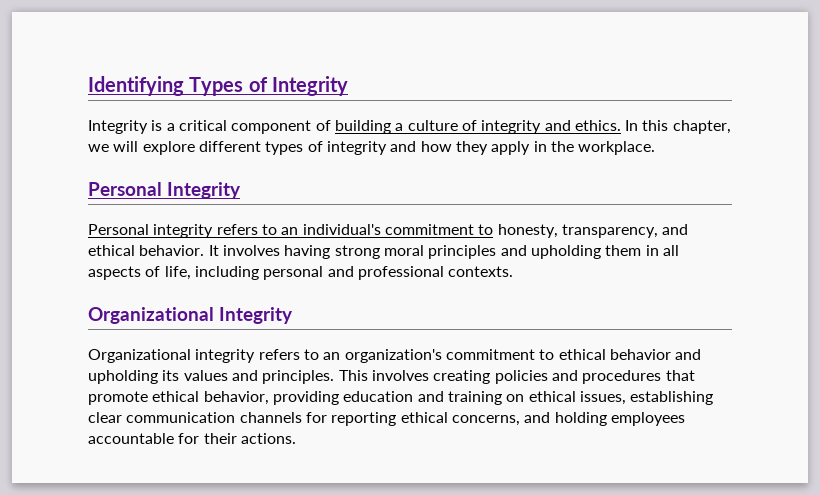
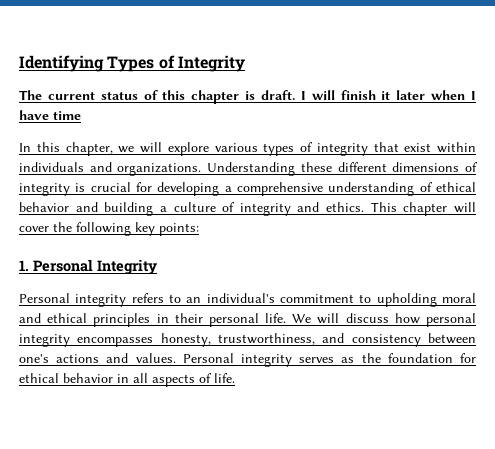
[88,120,331,134] Integrity is a critical component of -> [19,90,476,104] [19,110,81,120] [19,142,476,156] [19,162,478,176] [19,182,476,196] [19,202,98,212] The current status of this chapter is draft. I will finish it later when I have time // In this chapter, we will explore various types of integrity that exist within individuals and organizations. Understanding these different dimensions of integrity is crucial for developing a comprehensive understanding of ethical behavior and
[625,120,731,134] [88,141,656,155] In this chapter, we will explore different types of integrity and how they apply in the workplace. // -> [370,202,476,216] [19,222,199,236] [19,260,29,271] This chapter will cover the following key points: // 1.
[497,224,689,238] [88,245,679,259] [88,266,514,280] [88,307,293,324] [88,349,702,363] [88,370,695,384] [88,391,714,405] [88,412,685,426] [88,433,296,444] honesty, transparency, and ethical behavior. It involves having strong moral principles and upholding them in all aspects of life, including personal and professional contexts. // Organizational Integrity // Organizational integrity refers to an organization's commitment to ethical behavior and upholding its values and principles. This involves creating policies and procedures that promote ethical behavior, providing education and training on ethical issues, establishing clear communication channels for reporting ethical concerns, and holding employees accountable for their actions. -> [376,293,476,307] [19,313,477,327] [19,333,476,347] [19,353,476,367] [19,373,235,387] upholding moral and ethical principles in their personal life. We will discuss how personal integrity encompasses honesty, trustworthiness, and consistency between one's actions and values. Personal integrity serves as the foundation for ethical behavior in all aspects of life.

